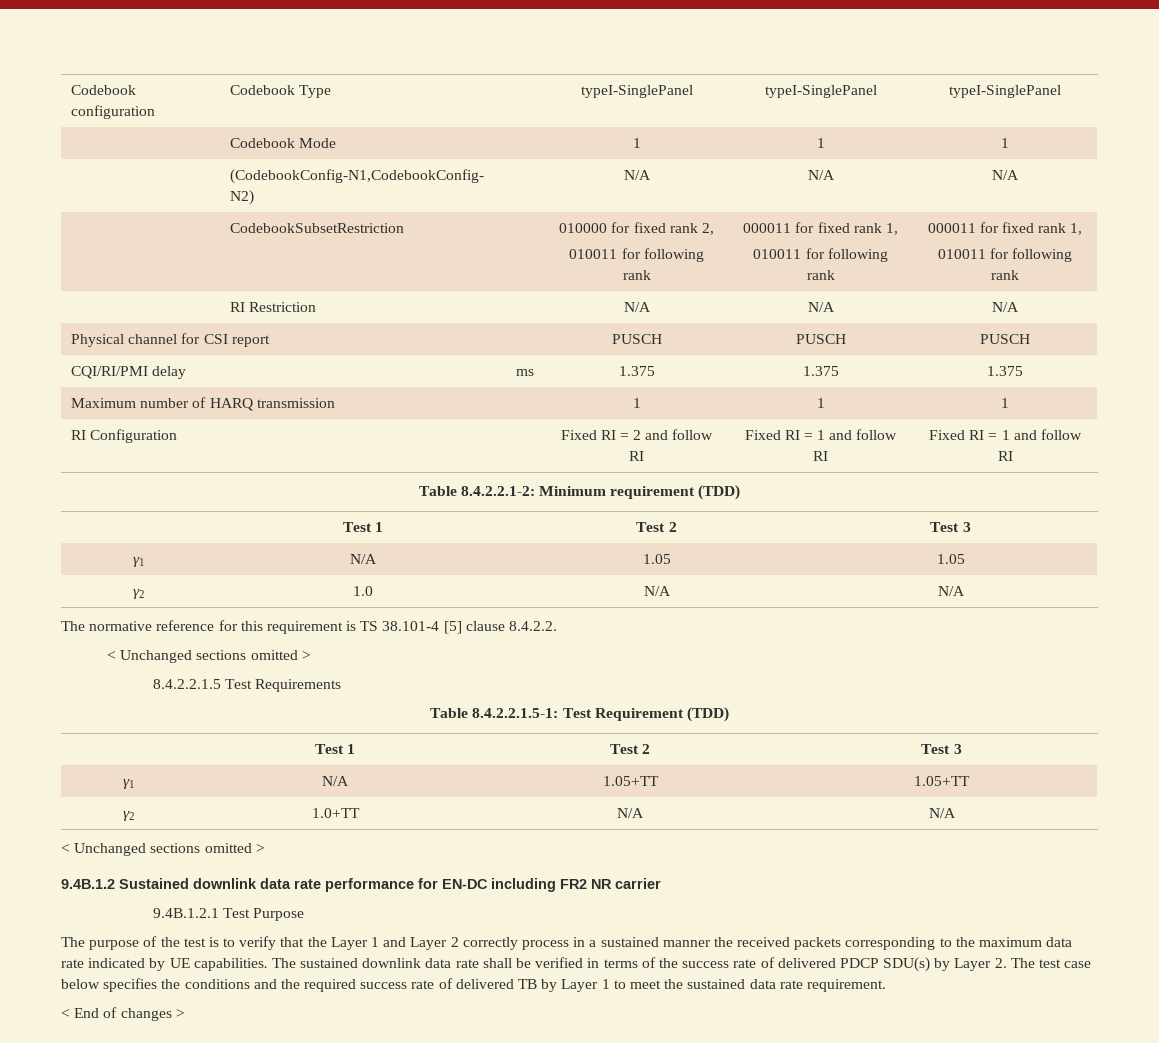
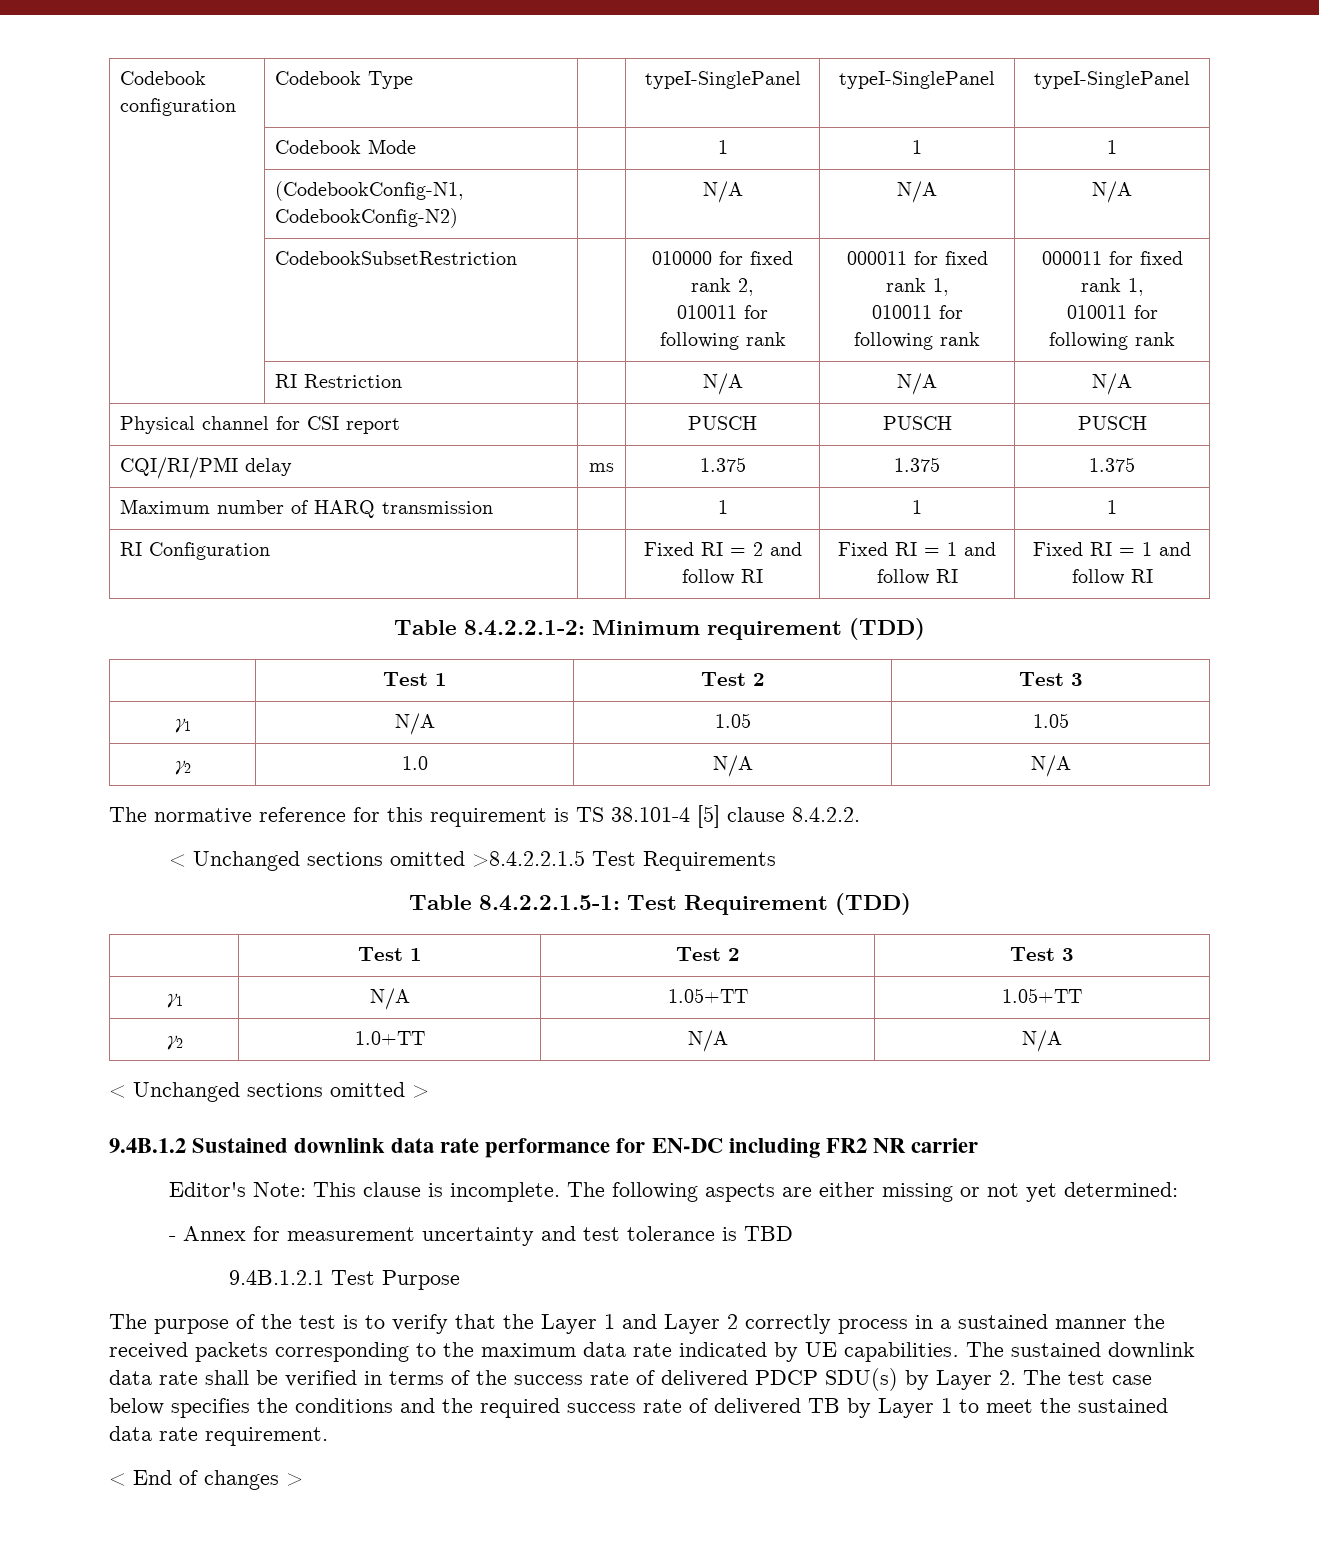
[301,651,311,660] [153,679,222,689] > // 8.4.2.2.1.5 -> [471,850,585,867] >8.4.2.2.1.5
(661, 883) none -> [168,1182,1178,1202] [168,1226,793,1246] // Editor's Note: This clause is incomplete. The following aspects are either missing or not yet determined: // - Annex for measurement uncertainty and test tolerance is TBD

